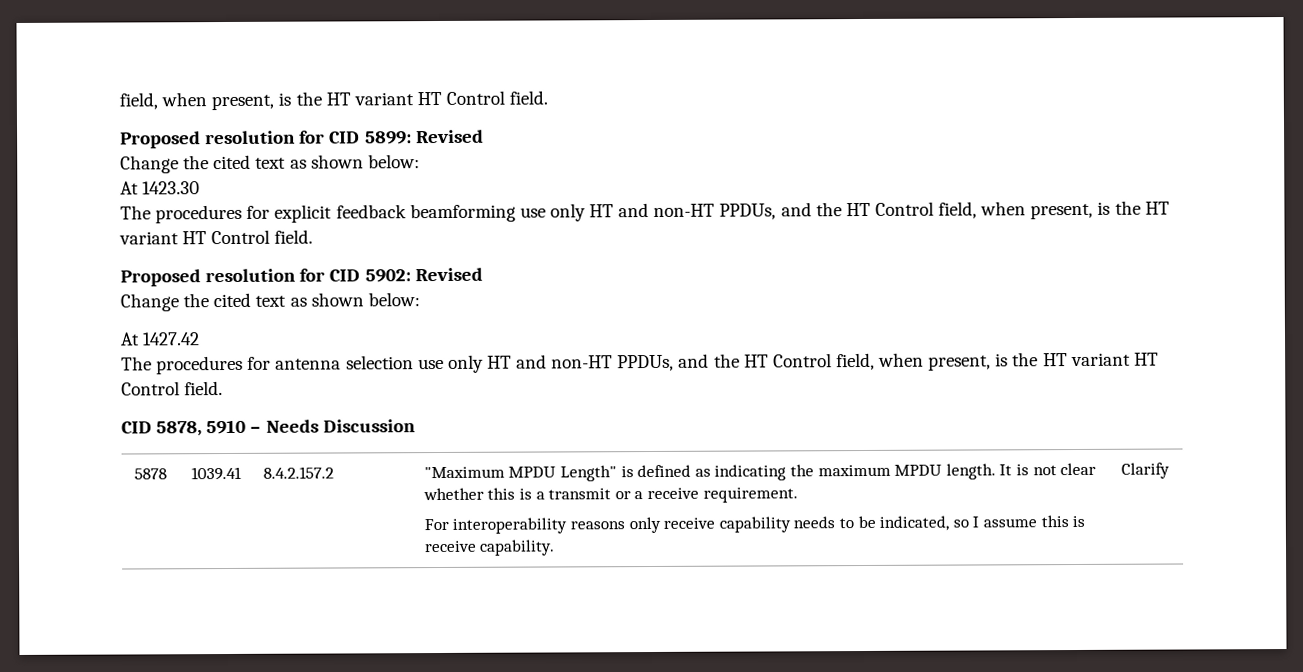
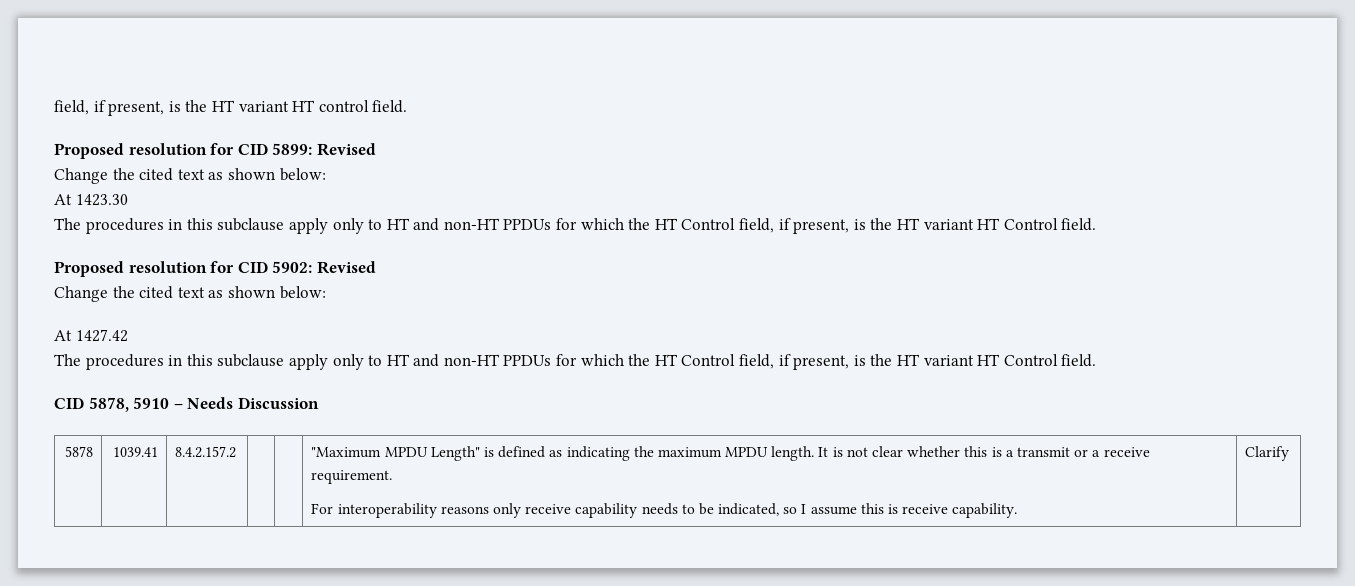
[119,90,506,111] field, when present, is the HT variant HT Control -> [54,100,369,116] field, if present, is the HT variant HT control
[246,201,1027,223] for explicit feedback beamforming use only HT and non-HT PPDUs, and the HT Control field, when -> [168,218,791,234] in this subclause apply only to HT and non-HT PPDUs for which the HT Control field, if
[247,352,925,373] for antenna selection use only HT and non-HT PPDUs, and the HT Control field, when -> [168,354,791,370] in this subclause apply only to HT and non-HT PPDUs for which the HT Control field, if

